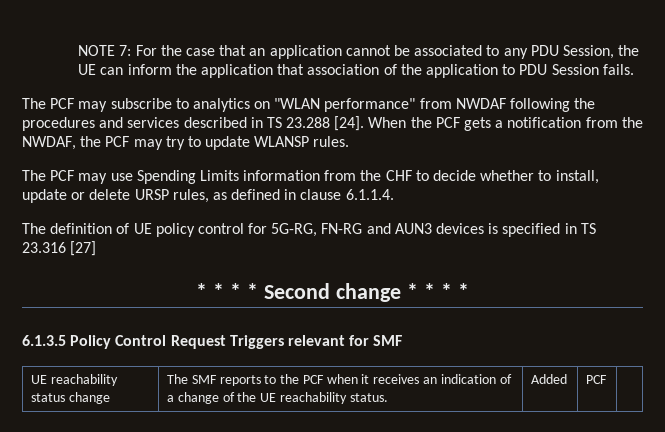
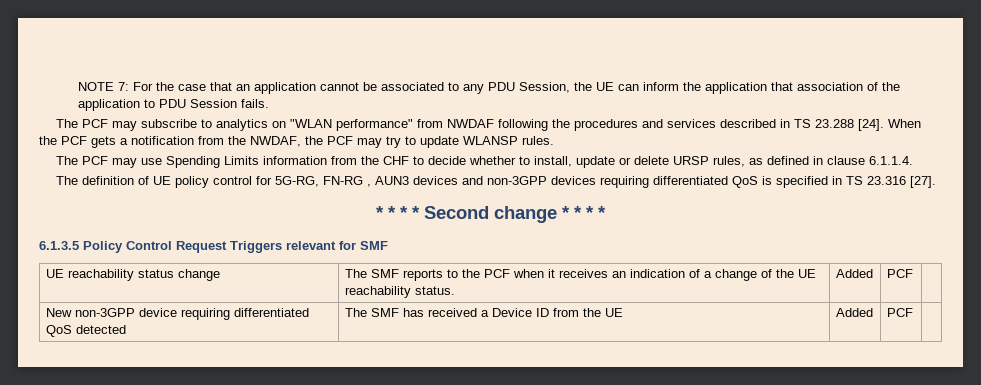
[366,223,391,234] and -> [367,184,372,187] ,
(485, 228) none -> [462,176,759,188] and non-3GPP devices requiring differentiated QoS
[70,241,97,256] [27] -> [910,176,937,188] [27].
(607, 379) none -> [45,308,309,320] [45,325,126,337] [344,308,623,317] [835,308,873,317] [886,308,913,317] // New non-3GPP device requiring differentiated QoS detected | The SMF has received a Device ID from the UE | Added | PCF |

